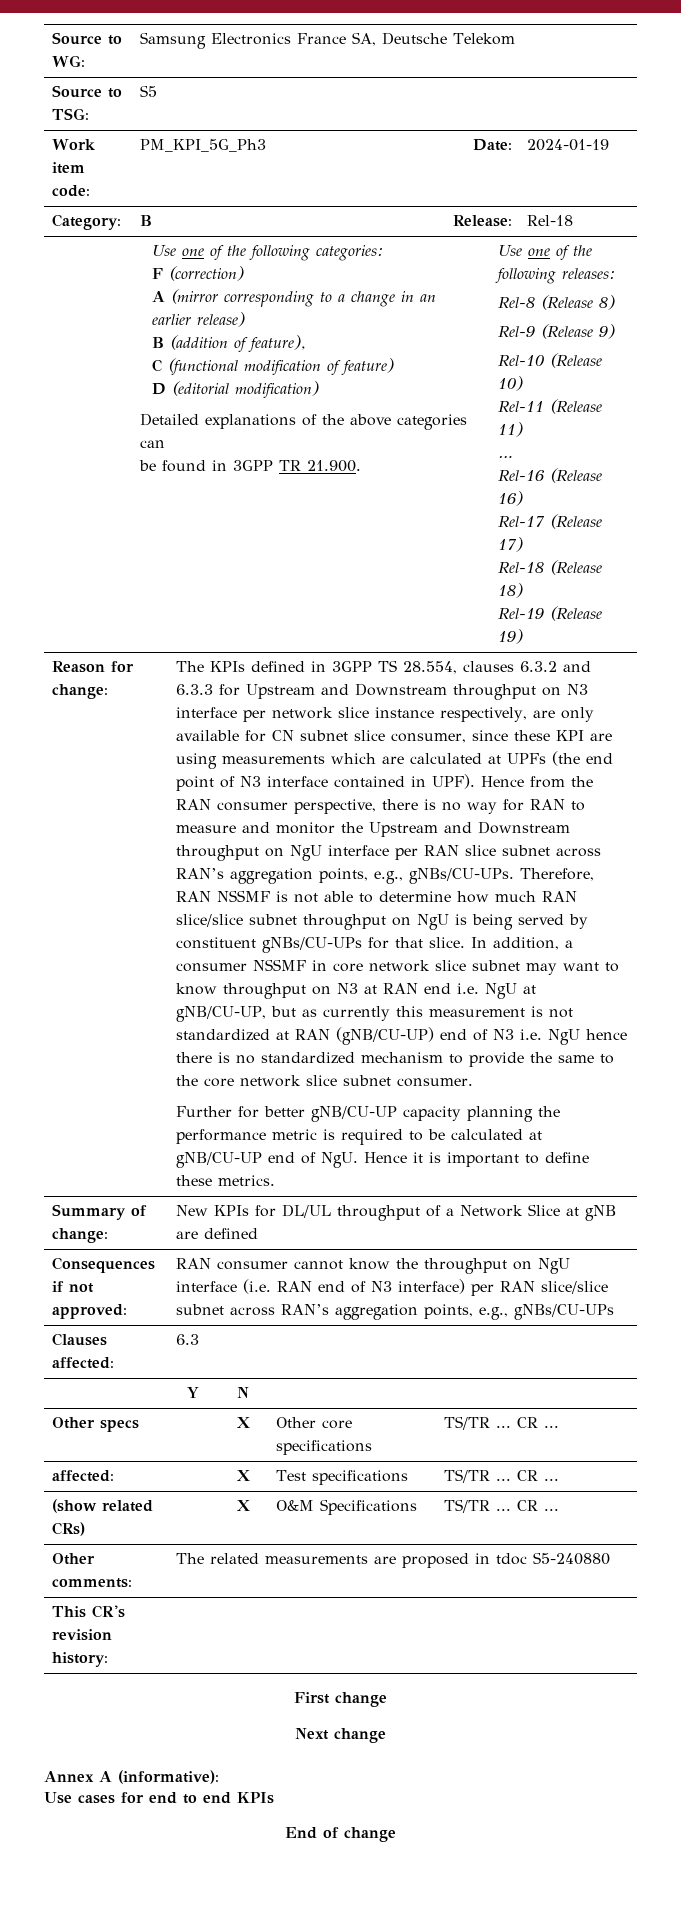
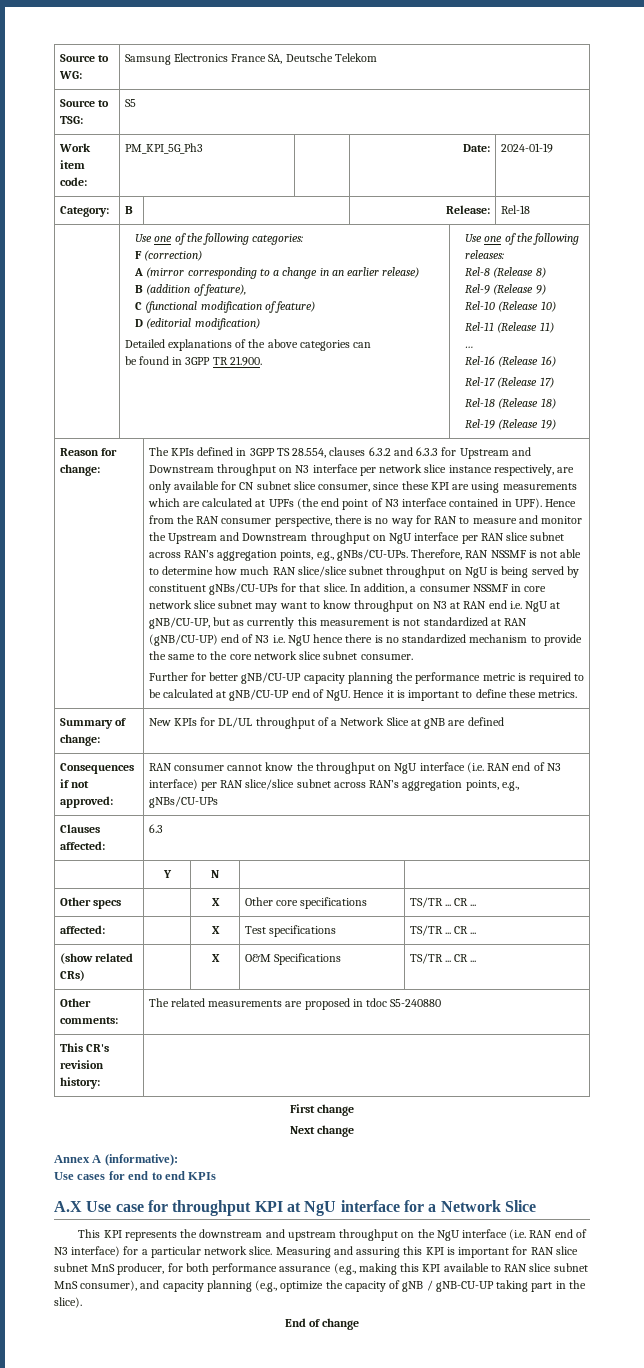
(274, 1798) none -> [54,1200,536,1216] [78,1229,587,1241] [54,1246,578,1258] [54,1263,588,1275] [54,1280,586,1292] [54,1297,82,1308] // A.X Use case for throughput KPI at NgU interface for a Network Slice // This KPI represents the downstream and upstream throughput on the NgU interface (i.e. RAN end of N3 interface) for a particular network slice. Measuring and assuring this KPI is important for RAN slice subnet MnS producer, for both performance assurance (e.g., making this KPI available to RAN slice subnet MnS consumer), and capacity planning (e.g., optimize the capacity of gNB / gNB-CU-UP taking part in the slice).

